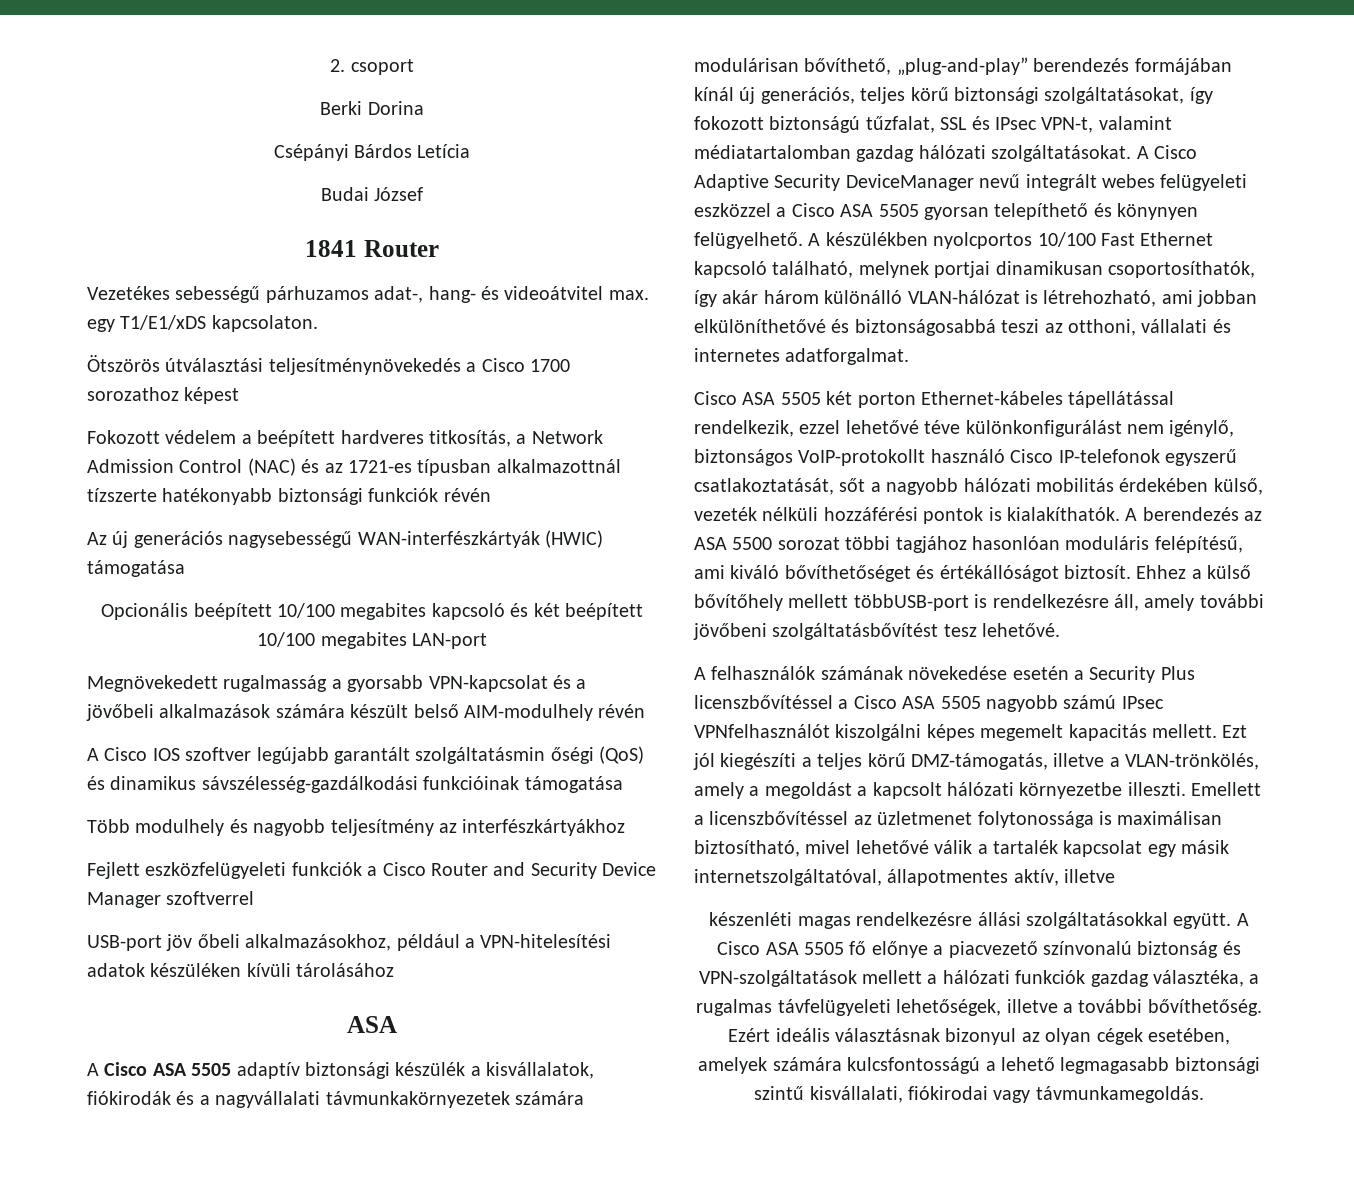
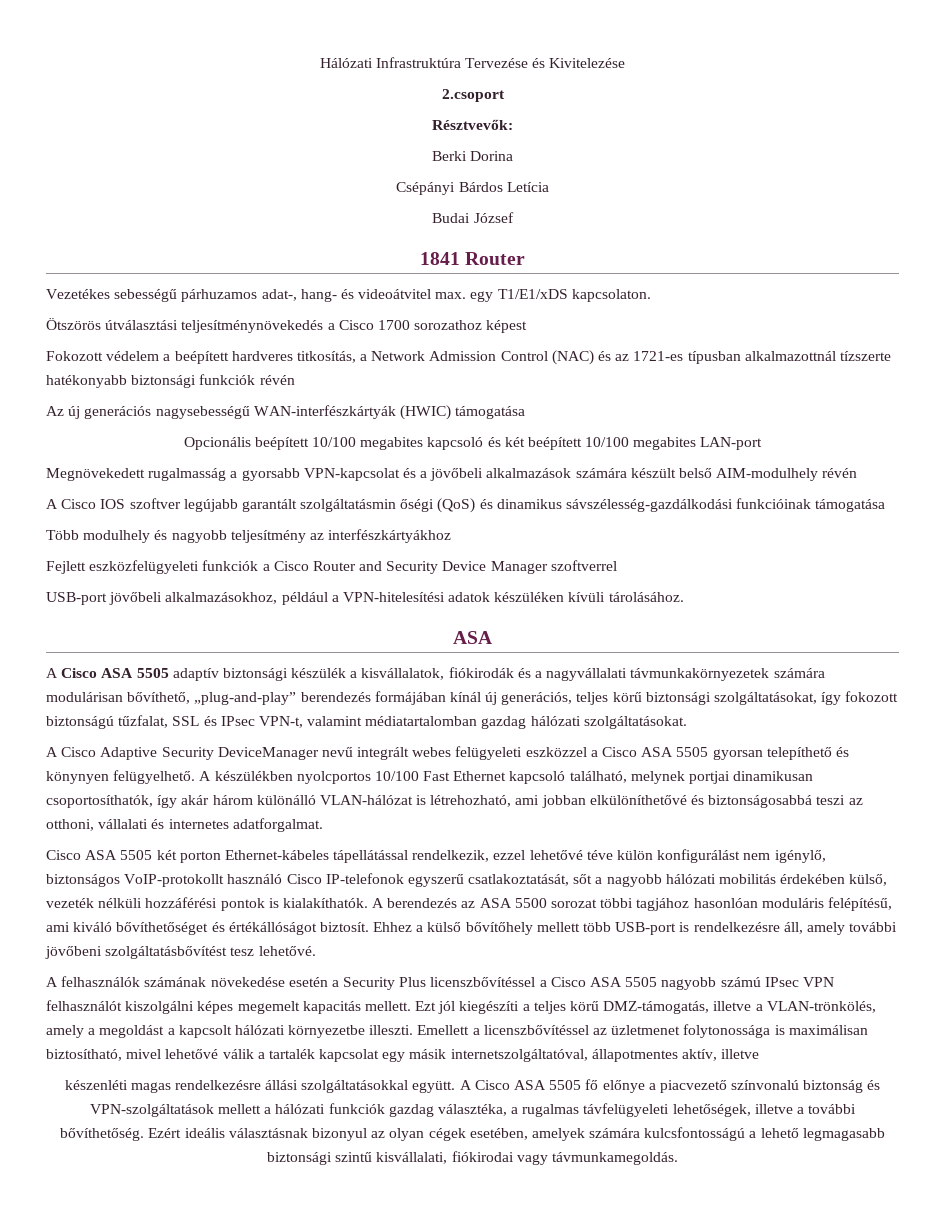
[330,59,414,75] 2. csoport -> [319,57,626,68] [441,89,505,102] [432,119,513,130] Hálózati Infrastruktúra Tervezése és Kivitelezése // 2.csoport // Résztvevők:
[166,934,240,951] jöv őbeli -> [109,592,163,605] jövőbeli
[296,963,395,977] tárolásához -> [608,592,684,602] tárolásához.
(1132, 153) none -> (687, 722) //
[965,420,1122,437] különkonfigurálást -> [617,849,741,863] külön konfigurálást
[853,594,969,611] többUSB-port -> [583,922,677,935] több USB-port
[694,724,830,738] VPNfelhasználót -> [802,977,834,987] [46,1000,122,1011] VPN felhasználót

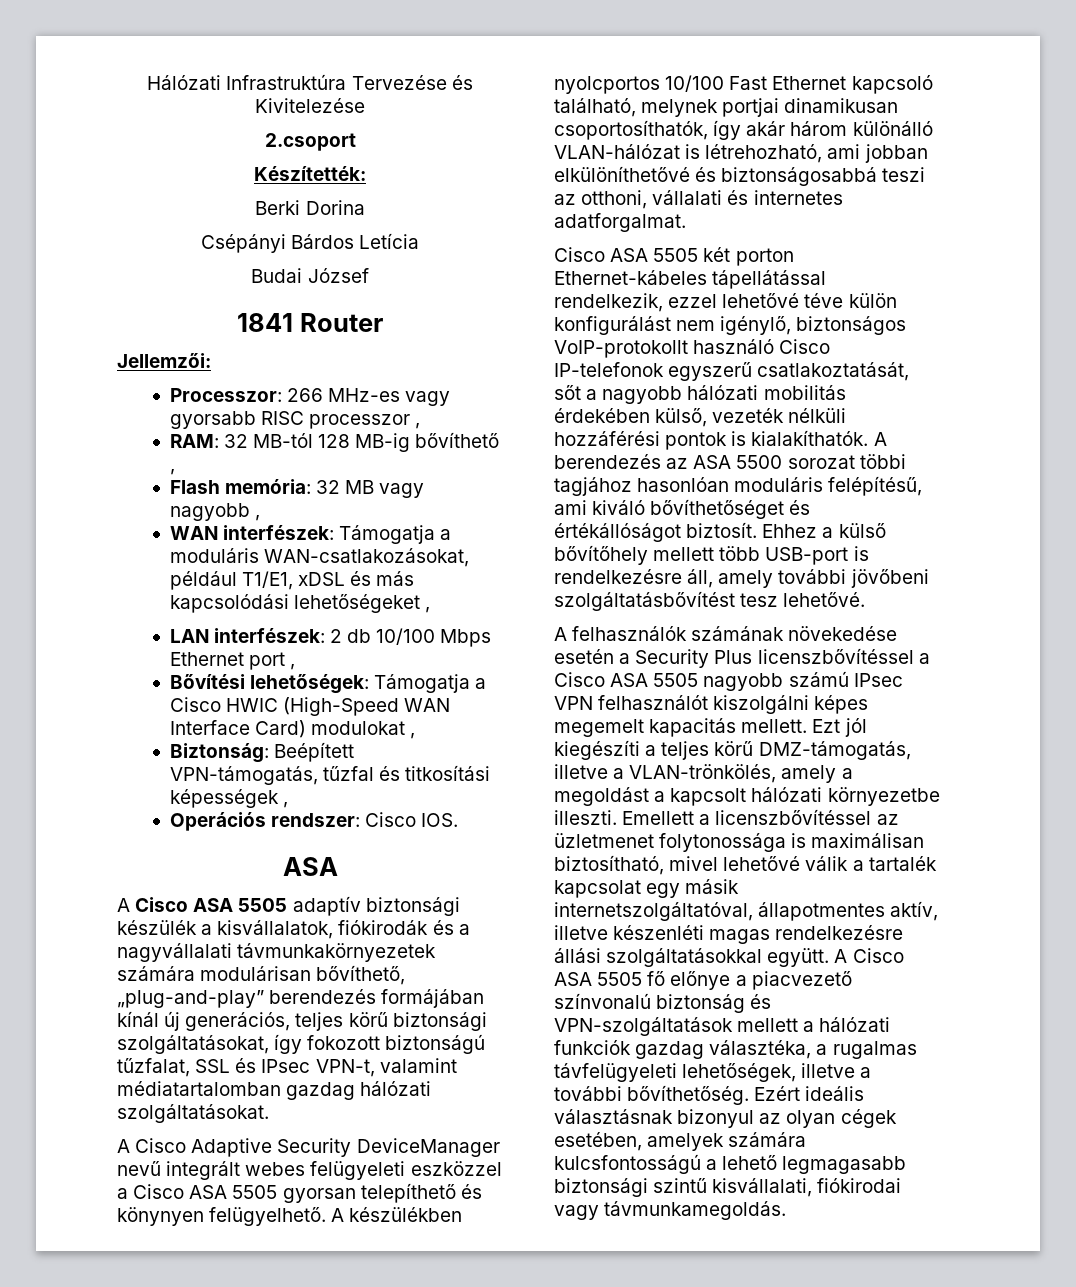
[432,119,513,130] Résztvevők: -> [254,166,366,181] Készítették:
[46,289,651,302] [46,318,528,333] [46,350,891,365] [46,374,295,388] [46,405,526,420] [183,437,763,450] [46,468,858,481] [46,498,886,513] [46,529,452,543] [46,560,617,574] [46,592,684,605] Vezetékes sebességű párhuzamos adat-, hang- és videoátvitel max. egy T1/E1/xDS kapcsolaton. // Ötszörös útválasztási teljesítménynövekedés a Cisco 1700 sorozathoz képest // Fokozott védelem a beépített hardveres titkosítás, a Network Admission Control (NAC) és az 1721-es típusban alkalmazottnál tízszerte hatékonyabb biztonsági funkciók révén // Az új generációs nagysebességű WAN-interfészkártyák (HWIC) támogatása // Opcionális beépített 10/100 megabites kapcsoló és két beépített 10/100 megabites LAN-port // Megnövekedett rugalmasság a gyorsabb VPN-kapcsolat és a jövőbeli alkalmazások számára készült belső AIM-modulhely révén // A Cisco IOS szoftver legújabb garantált szolgáltatásmin őségi (QoS) és dinamikus sávszélesség-gazdálkodási funkcióinak támogatása // Több modulhely és nagyobb teljesítmény az interfészkártyákhoz // Fejlett eszközfelügyeleti funkciók a Cisco Router and Security Device Manager szoftverrel // USB-port jövőbeli alkalmazásokhoz, például a VPN-hitelesítési adatok készüléken kívüli tárolásához. -> [117,353,211,368] [169,388,451,406] [169,411,421,429] [169,432,500,452] [169,469,175,475] [169,479,425,498] [169,503,260,521] [169,525,452,544] [169,548,469,567] [169,571,415,590] [169,594,431,613] [169,628,492,647] [169,652,296,670] [169,674,487,694] [169,697,451,716] [169,720,416,739] [169,742,354,763] [169,765,491,785] [169,789,288,808] [169,812,459,831] Jellemzői: // Processzor: 266 MHz-es vagy gyorsabb RISC processzor , // RAM: 32 MB-tól 128 MB-ig bővíthető , // Flash memória: 32 MB vagy nagyobb , // WAN interfészek: Támogatja a moduláris WAN-csatlakozásokat, például T1/E1, xDSL és más kapcsolódási lehetőségeket , // LAN interfészek: 2 db 10/100 Mbps Ethernet port , // Bővítési lehetőségek: Támogatja a Cisco HWIC (High-Speed WAN Interface Card) modulokat , // Biztonság: Beépített VPN-támogatás, tűzfal és titkosítási képességek , // Operációs rendszer: Cisco IOS.
(760, 1054) // -> (608, 932) none

